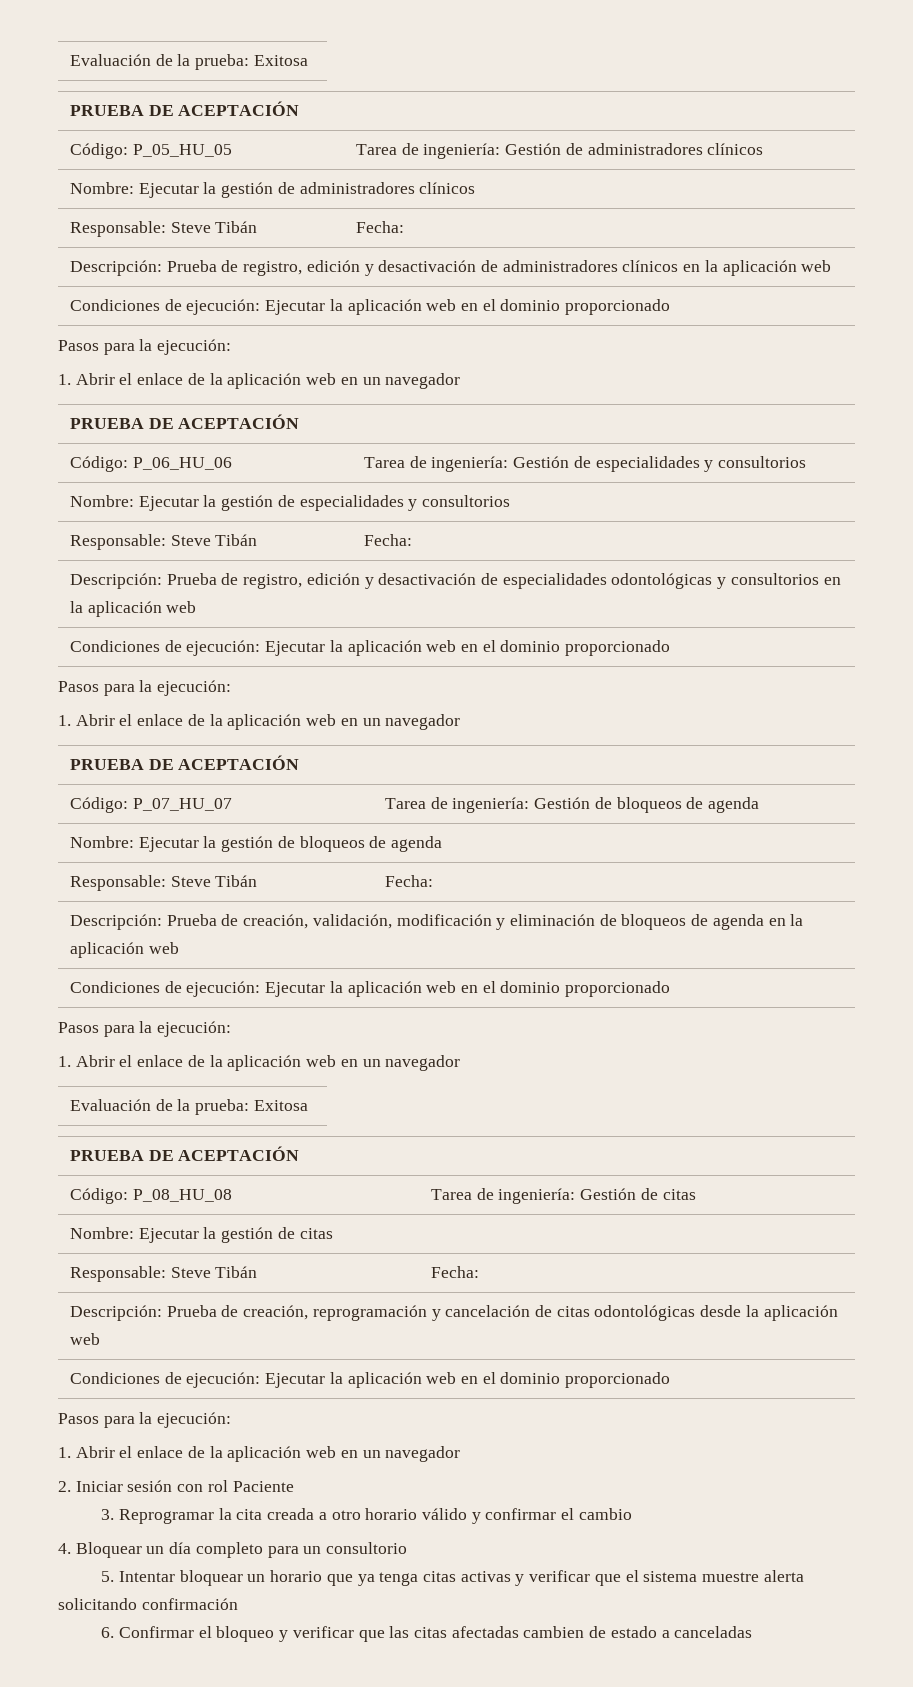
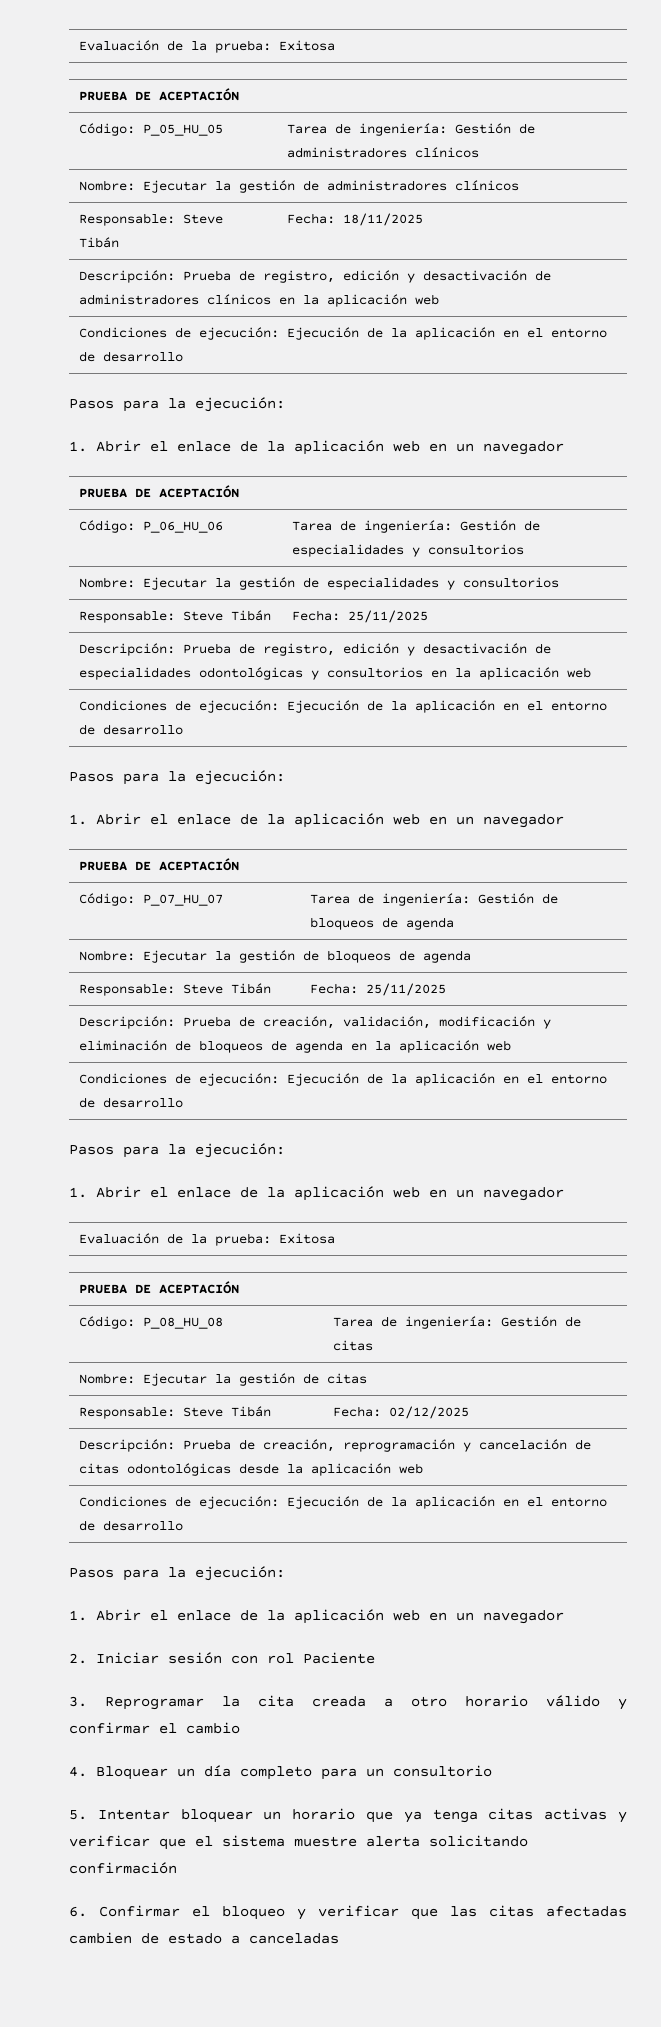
(404, 227) none -> [342,213,423,226] 18/11/2025
[265,299,671,315] Ejecutar la aplicación web en el dominio proporcionado -> [286,327,607,340] [78,351,183,362] Ejecución de la aplicación en el entorno de desarrollo
(412, 540) none -> [347,610,428,623] 25/11/2025
[265,640,671,656] Ejecutar la aplicación web en el dominio proporcionado -> [286,700,607,713] [78,724,183,735] Ejecución de la aplicación en el entorno de desarrollo
(433, 881) none -> [365,983,446,996] 25/11/2025
[265,981,671,997] Ejecutar la aplicación web en el dominio proporcionado -> [286,1073,607,1086] [78,1097,183,1108] Ejecución de la aplicación en el entorno de desarrollo
(479, 1272) none -> [388,1406,469,1419] 02/12/2025
[265,1372,671,1388] Ejecutar la aplicación web en el dominio proporcionado -> [286,1496,607,1509] [78,1520,183,1531] Ejecución de la aplicación en el entorno de desarrollo

